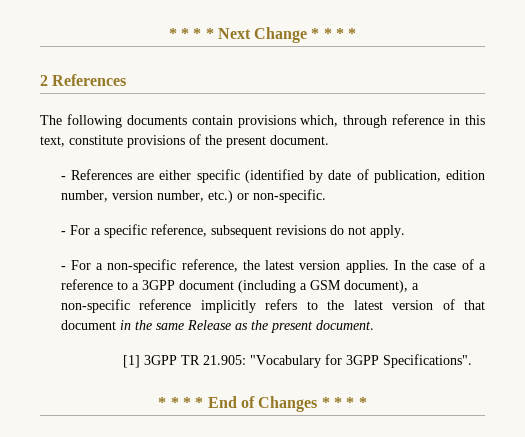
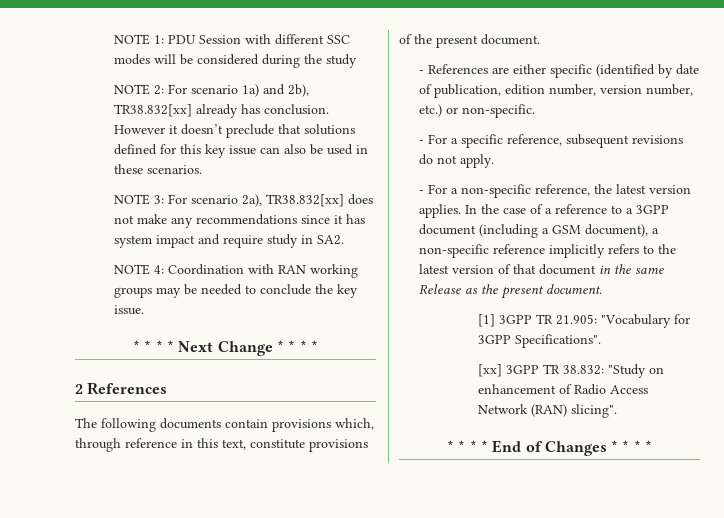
(168, 33) none -> [114,34,351,45] [114,54,358,68] [114,84,310,97] [114,104,330,118] [114,124,356,138] [114,144,369,158] [114,164,203,174] [114,194,374,207] [114,214,366,228] [114,234,345,248] [114,264,359,278] [114,284,359,298] [114,305,145,315] NOTE 1: PDU Session with different SSC modes will be considered during the study // NOTE 2: For scenario 1a) and 2b), TR38.832[xx] already has conclusion. However it doesn’t preclude that solutions defined for this key issue can also be used in these scenarios. // NOTE 3: For scenario 2a), TR38.832[xx] does not make any recommendations since it has system impact and require study in SA2. // NOTE 4: Coordination with RAN working groups may be needed to conclude the key issue. //
(472, 361) none -> [477,364,664,378] [477,384,648,395] [477,404,617,418] // [xx] 3GPP TR 38.832: "Study on enhancement of Radio Access Network (RAN) slicing".

